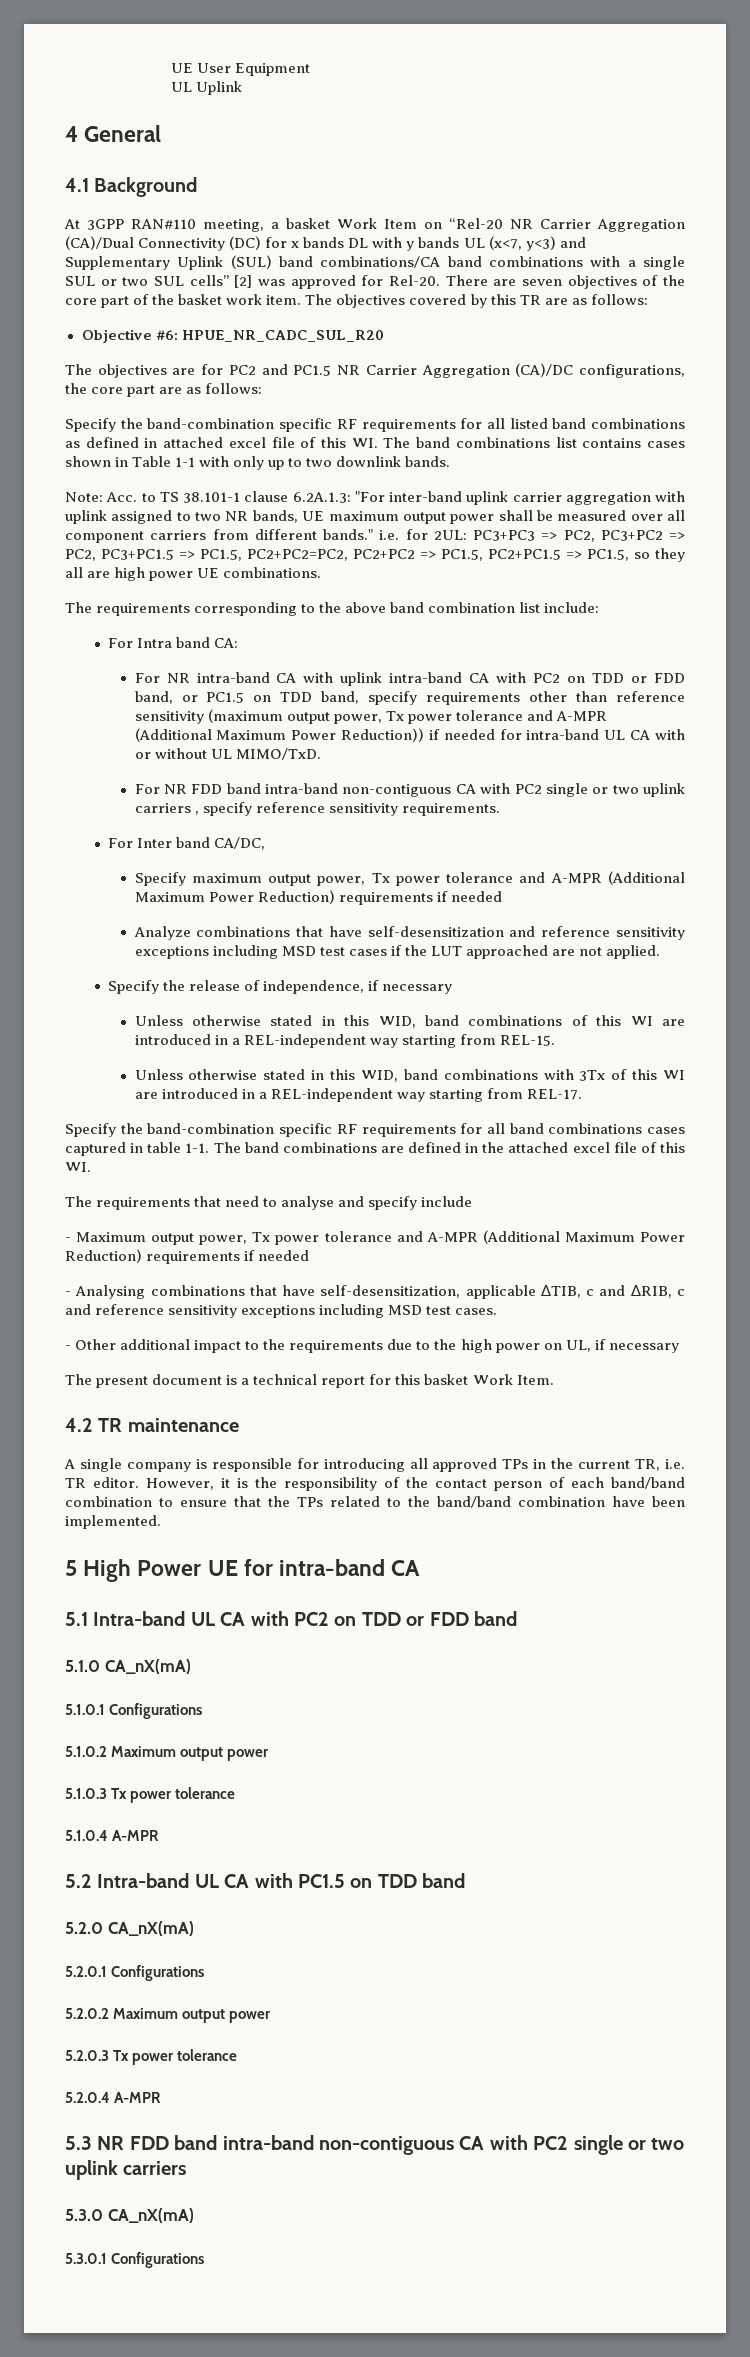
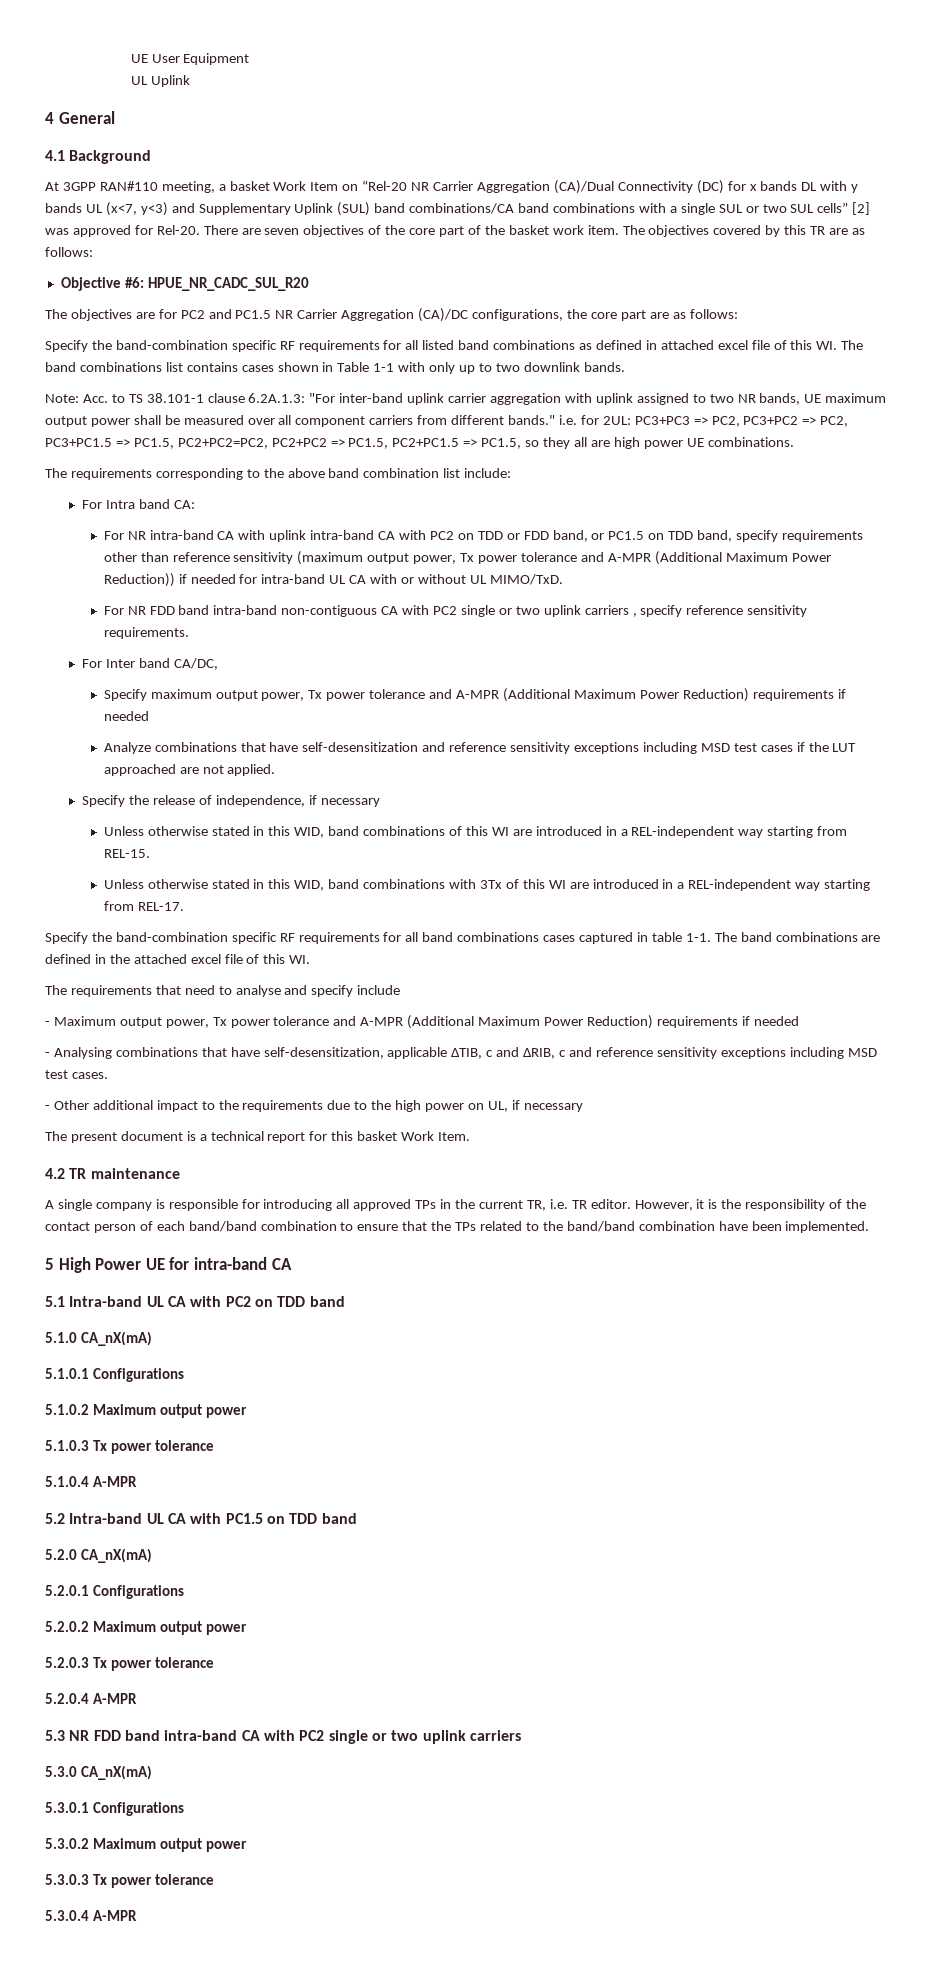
[406,1612,469,1626] or FDD -> (306, 1301) none
[319,2136,454,2155] non-contiguous -> (238, 1735) none
(205, 2260) none -> [45,1838,247,1852] [45,1874,214,1888] [45,1910,137,1921] // 5.3.0.2 Maximum output power // 5.3.0.3 Tx power tolerance // 5.3.0.4 A-MPR

